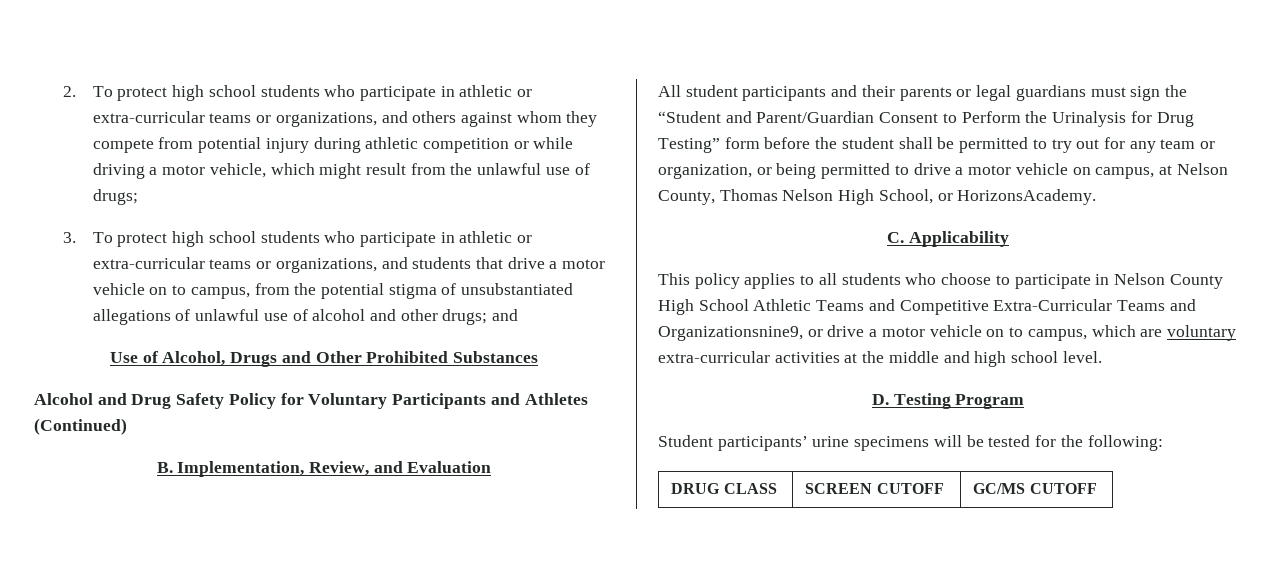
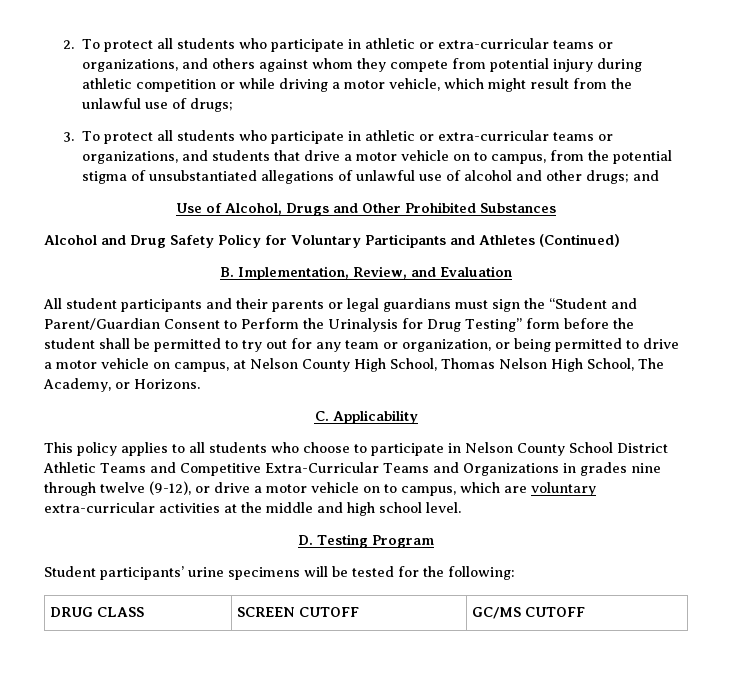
[172,85,256,101] high school -> [157,38,174,49] all
[172,231,256,247] high school -> [157,130,174,141] all
[658,190,715,205] County, -> [302,358,437,372] County High School,
[937,189,1097,205] or HorizonsAcademy. -> [638,358,664,369] [43,378,200,392] The Academy, or Horizons.
[658,299,749,315] High School -> [569,442,668,453] School District
[658,326,803,341] Organizationsnine9, -> [462,462,661,476] [44,481,191,496] Organizations in grades nine through twelve (9-12),

